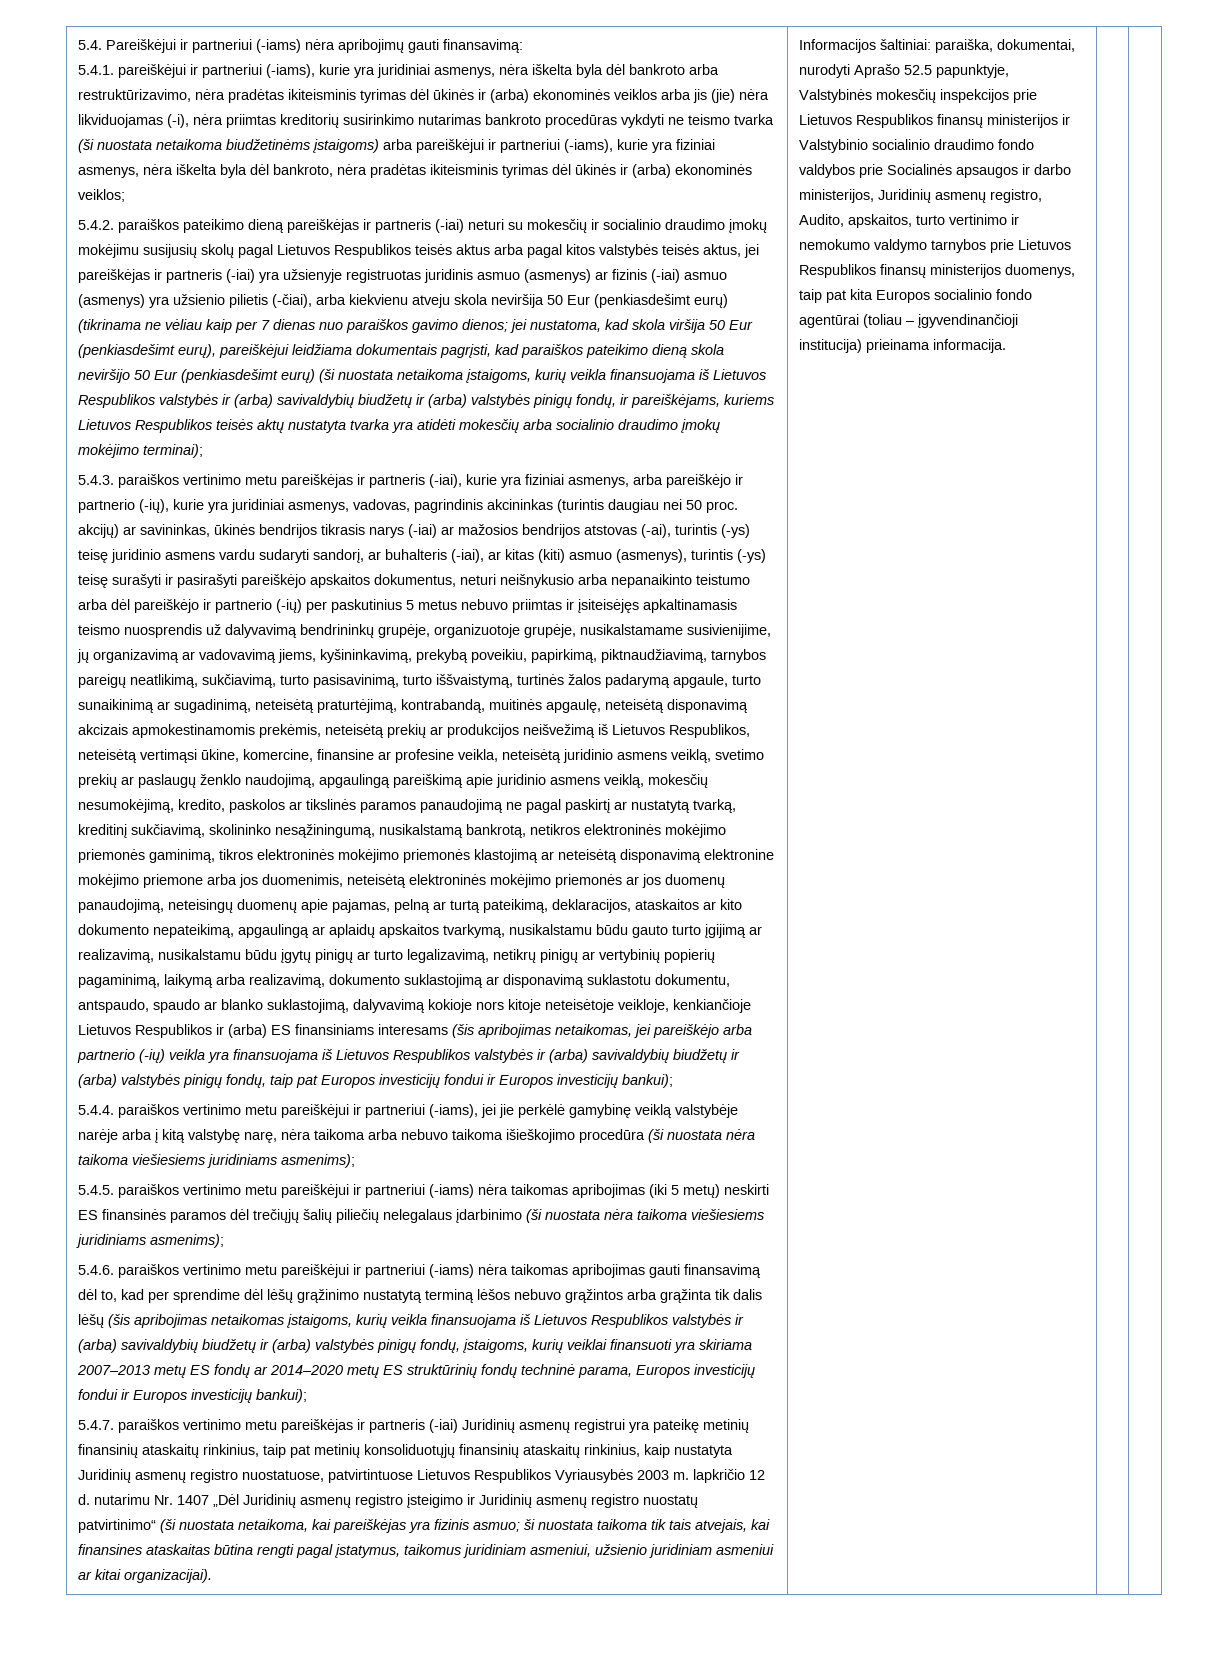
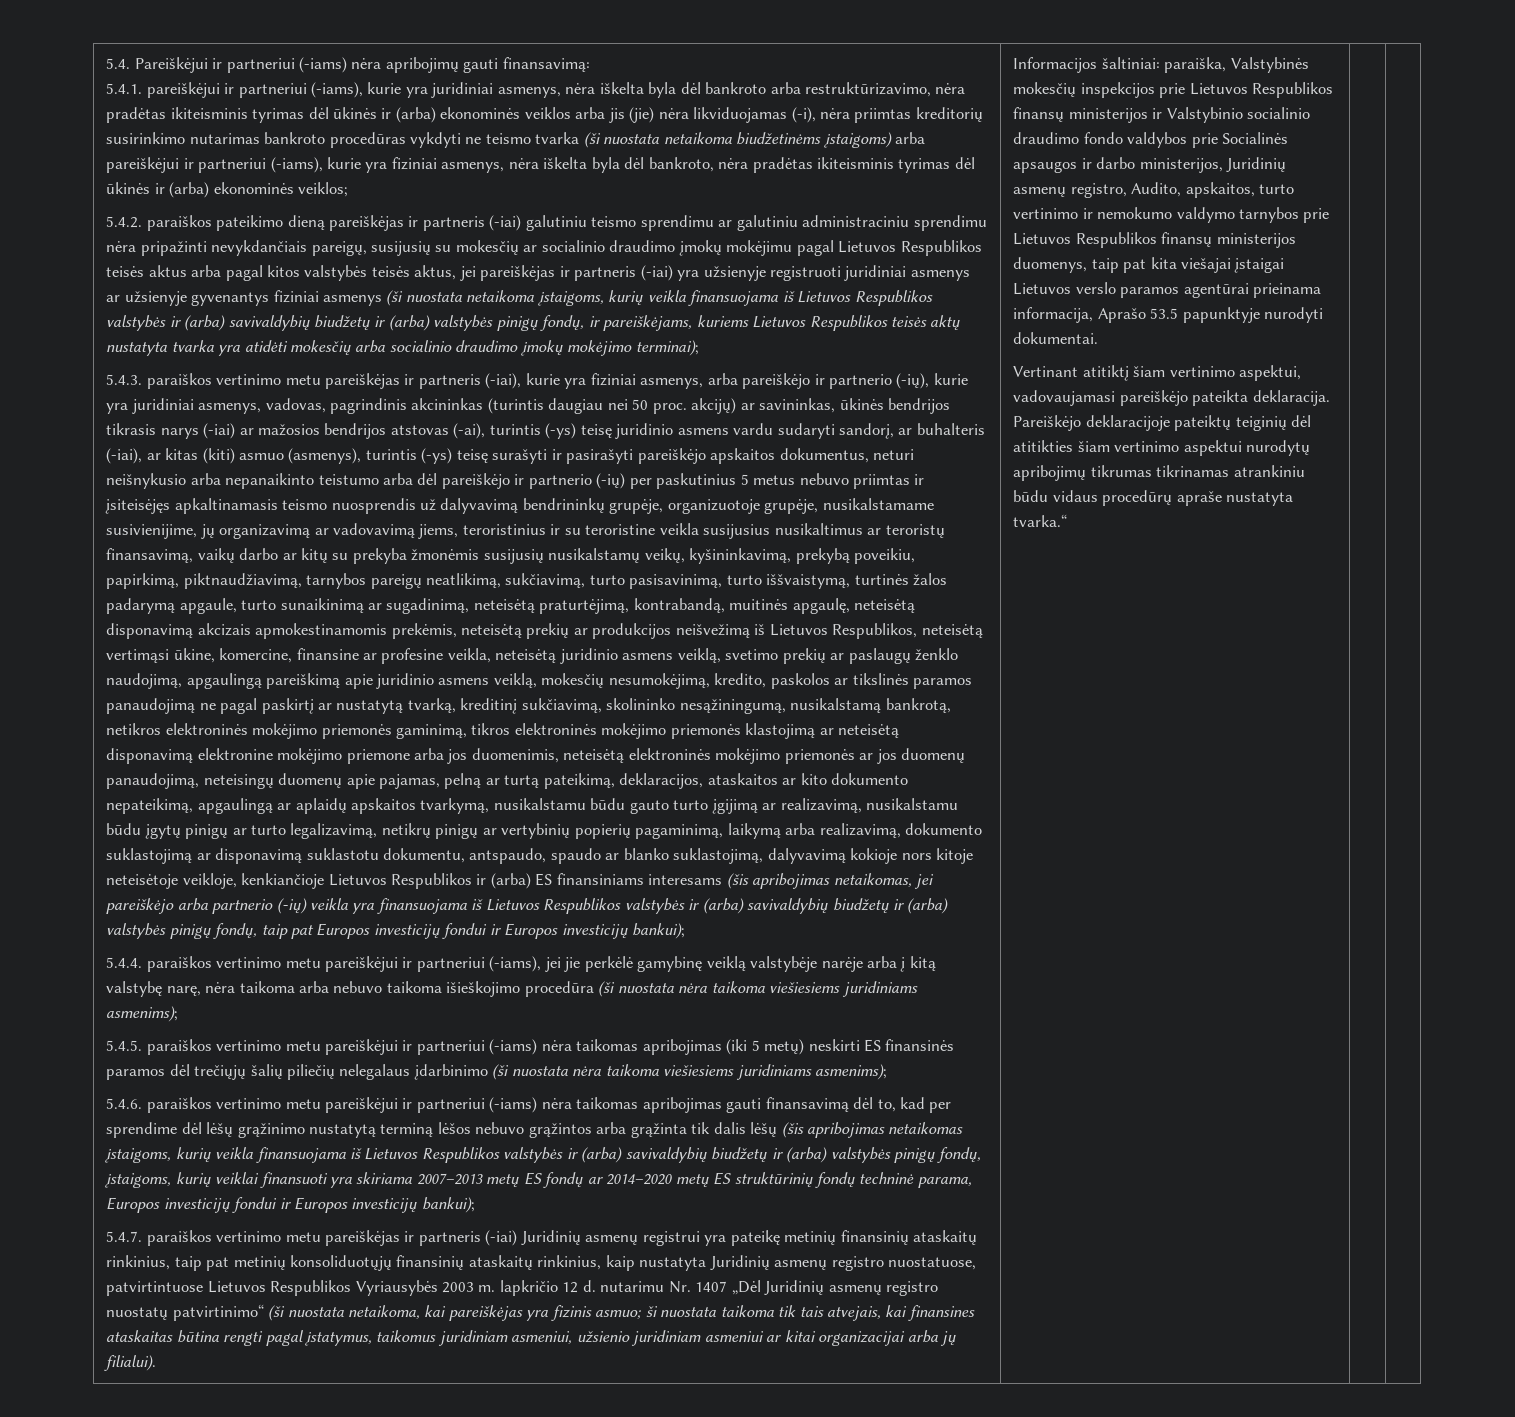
[468,219,505,230] neturi -> [525,215,987,231] [106,240,432,256] galutiniu teismo sprendimu ar galutiniu administraciniu sprendimu nėra pripažinti nevykdančiais pareigų, susijusių
[591,219,600,230] ir -> [523,245,538,252] ar
[143,244,235,258] susijusių skolų -> (793, 248) none
[346,269,728,283] [78,294,729,308] [78,319,754,333] [78,344,725,358] [78,369,316,383] registruotas juridinis asmuo (asmenys) ar fizinis (-iai) asmuo (asmenys) yra užsienio pilietis (-čiai), arba kiekvienu atveju skola neviršija 50 Eur (penkiasdešimt eurų) (tikrinama ne vėliau kaip per 7 dienas nuo paraiškos gavimo dienos; jei nustatoma, kad skola viršija 50 Eur (penkiasdešimt eurų), pareiškėjui leidžiama dokumentais pagrįsti, kad paraiškos pateikimo dieną skola neviršijo 50 Eur (penkiasdešimt eurų) -> [770,265,970,281] [106,290,383,306] registruoti juridiniai asmenys ar užsienyje gyvenantys fiziniai asmenys
(317, 656) none -> [462,523,945,539] [106,548,685,564] teroristinius ir su teroristine veikla susijusius nusikaltimus ar teroristų finansavimą, vaikų darbo ar kitų su prekyba žmonėmis susijusių nusikalstamų veikų,
[407,1494,640,1508] įsteigimo ir Juridinių asmenų registro -> (939, 1288) none
[124,1569,213,1583] organizacijai). -> [818,1330,957,1346] [104,1355,157,1371] organizacijai arba jų filialui).
[997,39,1076,52] [799,64,1010,78] dokumentai, nurodyti Aprašo 52.5 papunktyje, -> (1227, 65) none
[876,289,1033,303] [799,314,1019,328] [799,339,1007,353] Europos socialinio fondo agentūrai (toliau – įgyvendinančioji institucija) prieinama informacija. -> [1181,258,1285,273] [1013,282,1322,298] [1013,307,1324,323] [1013,332,1099,344] [1013,365,1302,381] [1013,390,1330,406] [1013,415,1312,431] [1013,440,1311,456] [1013,465,1305,481] [1013,490,1294,506] [1013,514,1068,527] viešajai įstaigai Lietuvos verslo paramos agentūrai prieinama informacija, Aprašo 53.5 papunktyje nurodyti dokumentai. // Vertinant atitiktį šiam vertinimo aspektui, vadovaujamasi pareiškėjo pateikta deklaracija. Pareiškėjo deklaracijoje pateiktų teiginių dėl atitikties šiam vertinimo aspektui nurodytų apribojimų tikrumas tikrinamas atrankiniu būdu vidaus procedūrų apraše nustatyta tvarka.“

